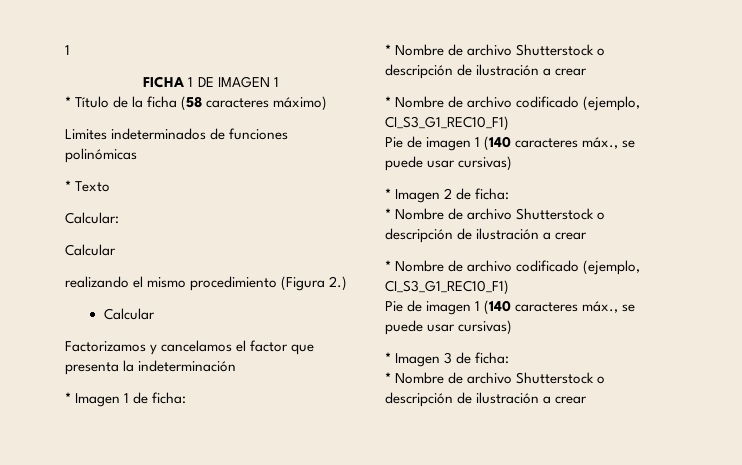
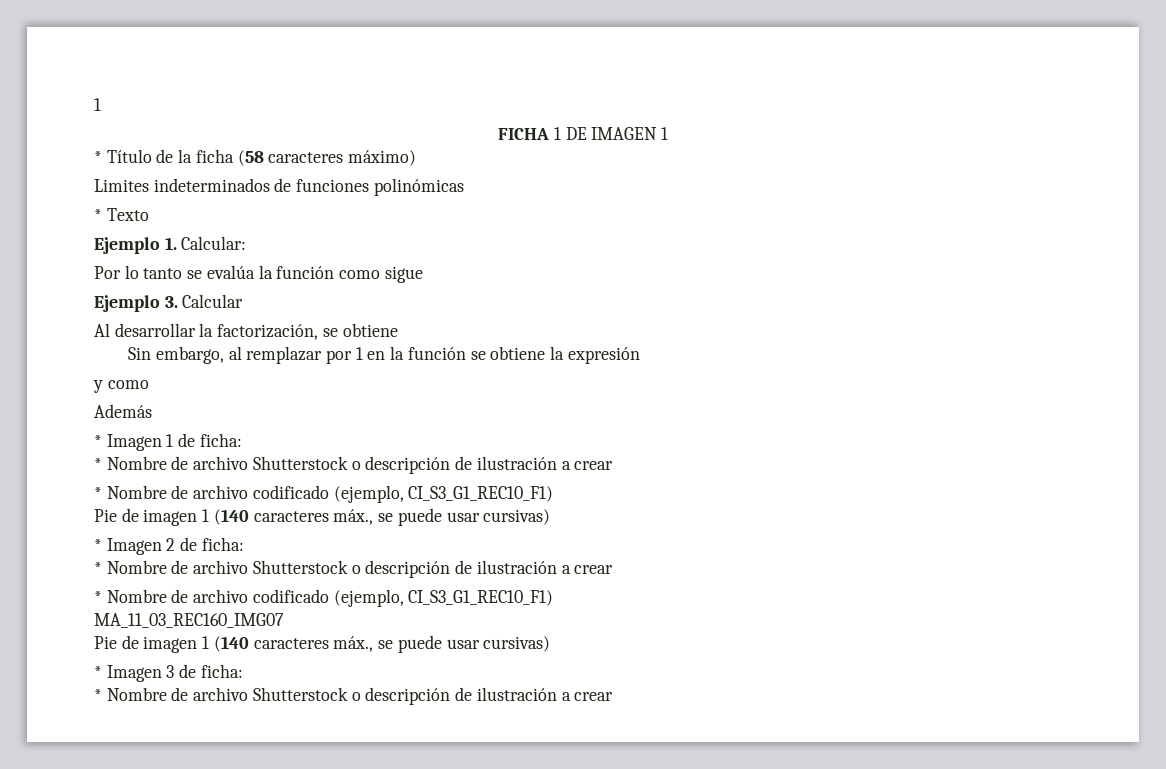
(111, 186) none -> [94,237,177,254] Ejemplo 1.
[65,244,116,256] [65,276,348,291] [103,308,155,320] [65,340,315,355] [65,360,237,375] Calcular // realizando el mismo procedimiento (Figura 2.) // Calcular // Factorizamos y cancelamos el factor que presenta la indeterminación -> [94,265,423,283] [94,294,244,312] [94,323,398,340] [128,346,640,364] [93,380,149,393] [94,404,152,418] Por lo tanto se evalúa la función como sigue // Ejemplo 3. Calcular // Al desarrollar la factorización, se obtiene // Sin embargo, al remplazar por 1 en la función se obtiene la expresión // y como // Además
(509, 287) none -> [94,613,284,628] // MA_11_03_REC160_IMG07

